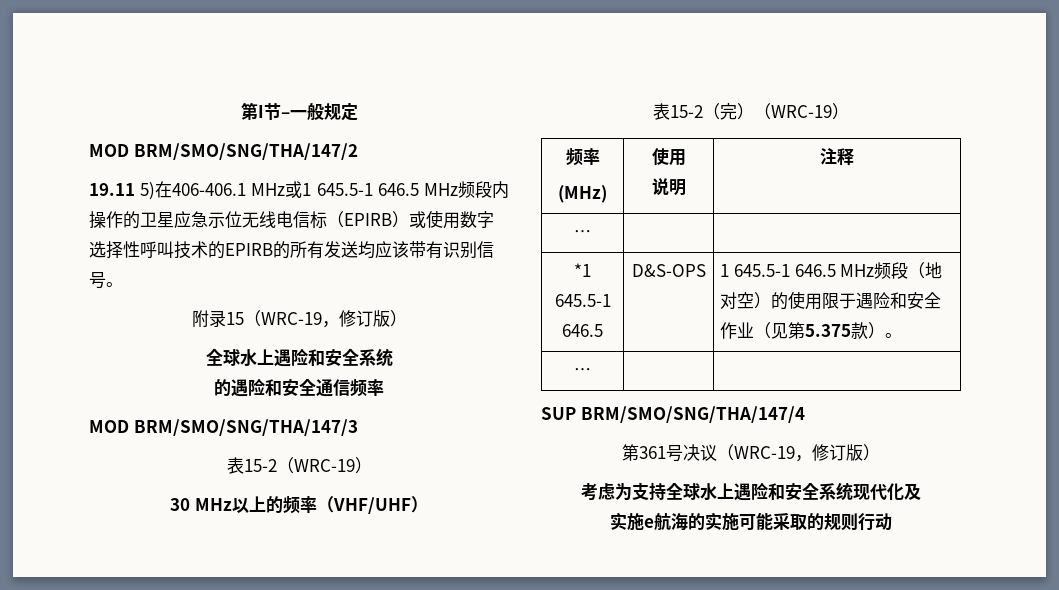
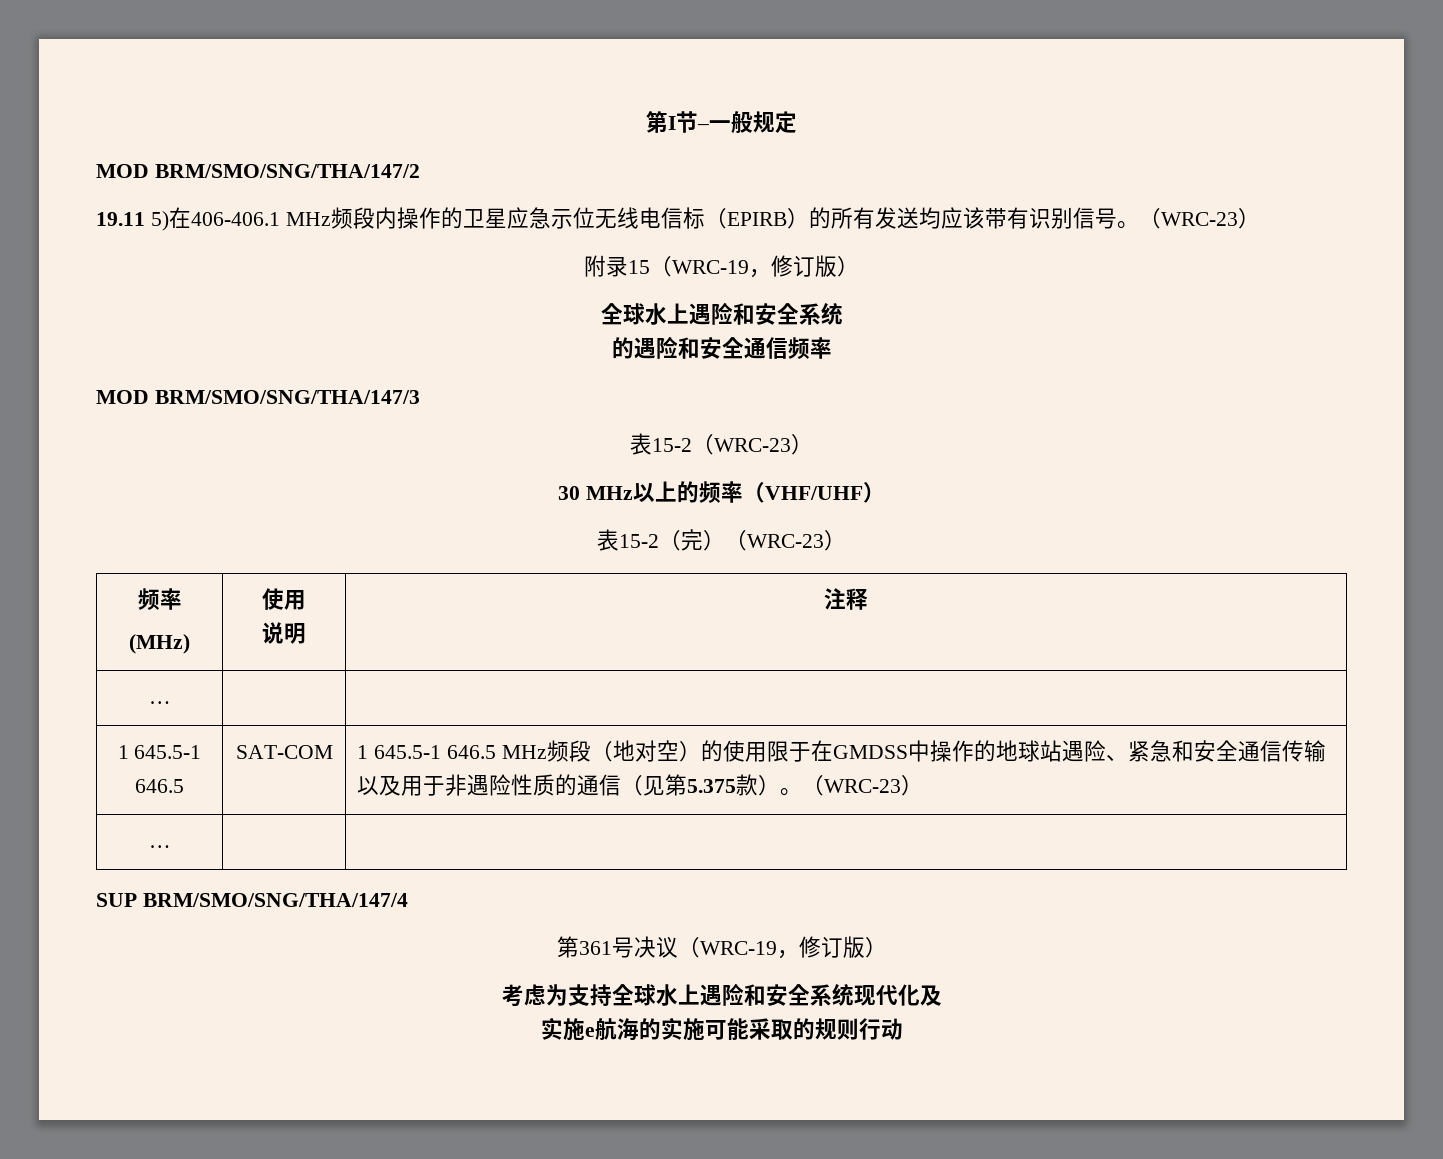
[285,181,458,198] 或1 645.5-1 646.5 MHz -> (331, 219) none
[409,210,494,229] [89,241,273,259] 或使用数字选择性呼叫技术的EPIRB -> (809, 218) none
(123, 284) none -> [1138,208,1260,229] （WRC-23）
[293,459,355,472] WRC-19 -> [714,438,791,452] WRC-23
[771,105,832,118] WRC-19 -> [747,534,824,548] WRC-23
[574,263,591,277] *1 -> [117,745,129,759] 1
[631,264,706,277] D&S-OPS -> [235,745,333,759] SAT-COM
[856,292,942,309] [720,322,755,339] 遇险和安全作业 -> [810,740,1326,762] [357,774,622,796] 在GMDSS中操作的地球站遇险、紧急和安全通信传输以及用于非遇险性质的通信
(903, 335) none -> [802,775,924,796] （WRC-23）

